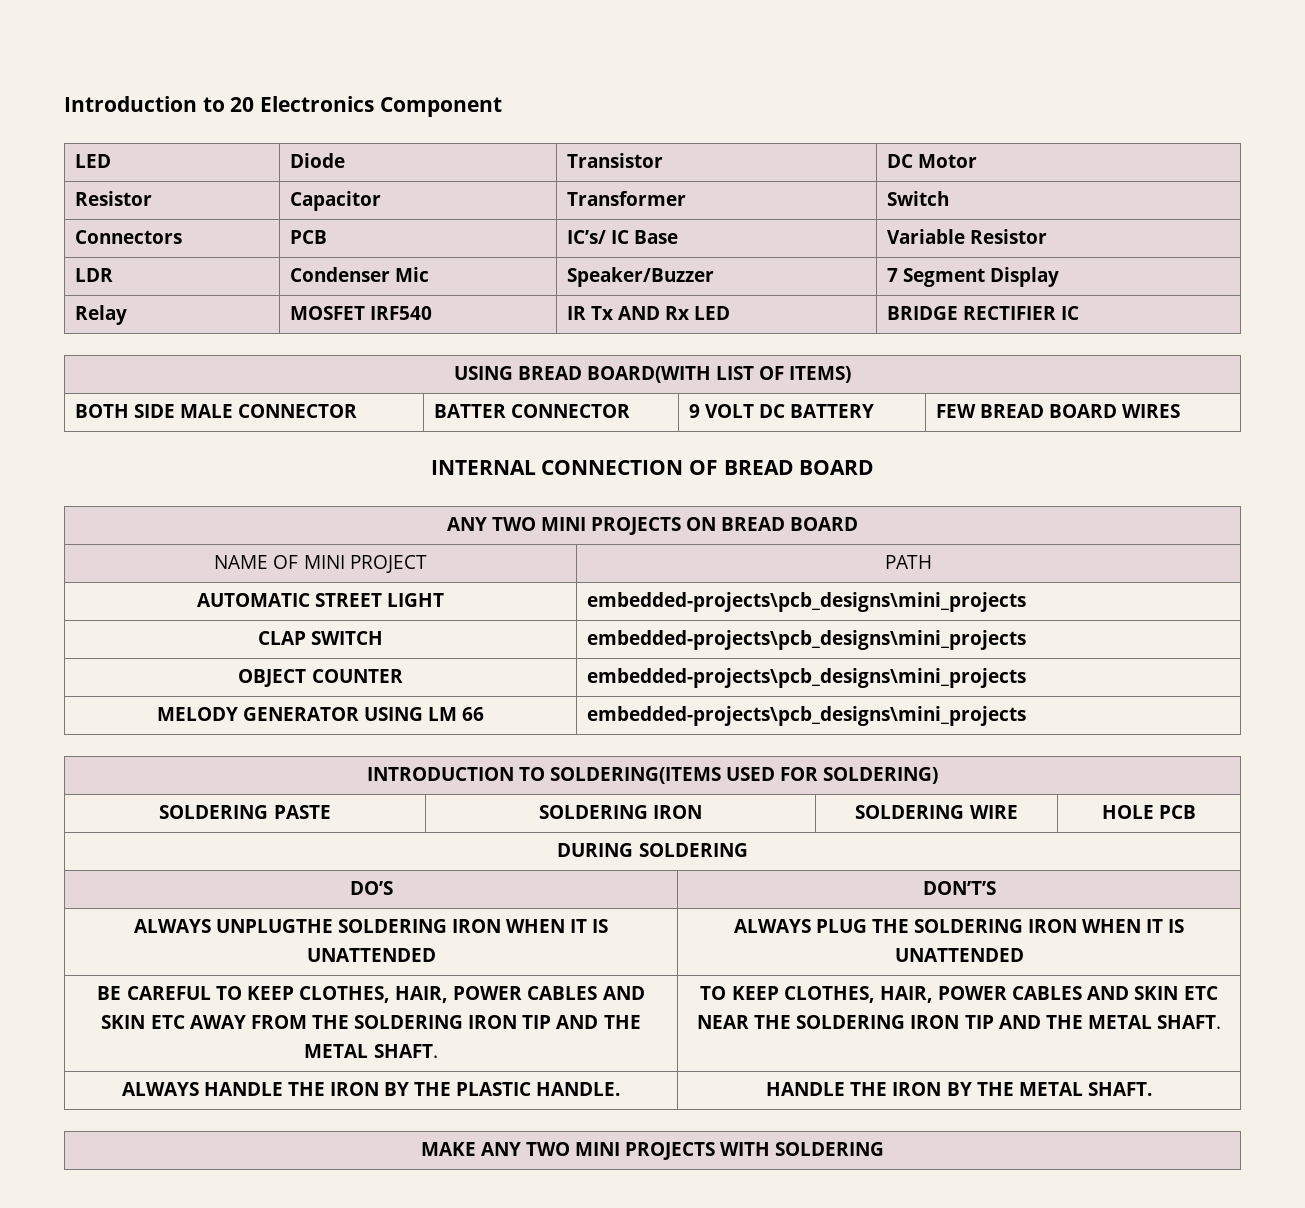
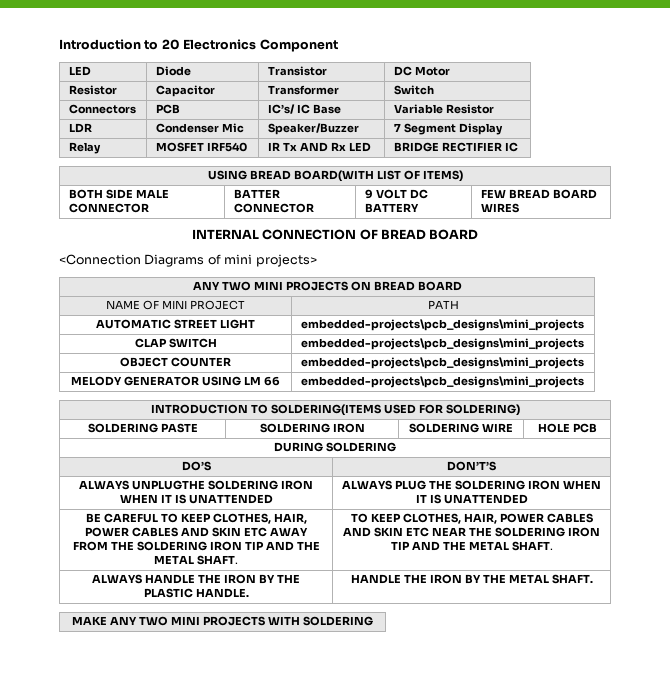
(875, 467) none -> [59,254,317,267] // <Connection Diagrams of mini projects>

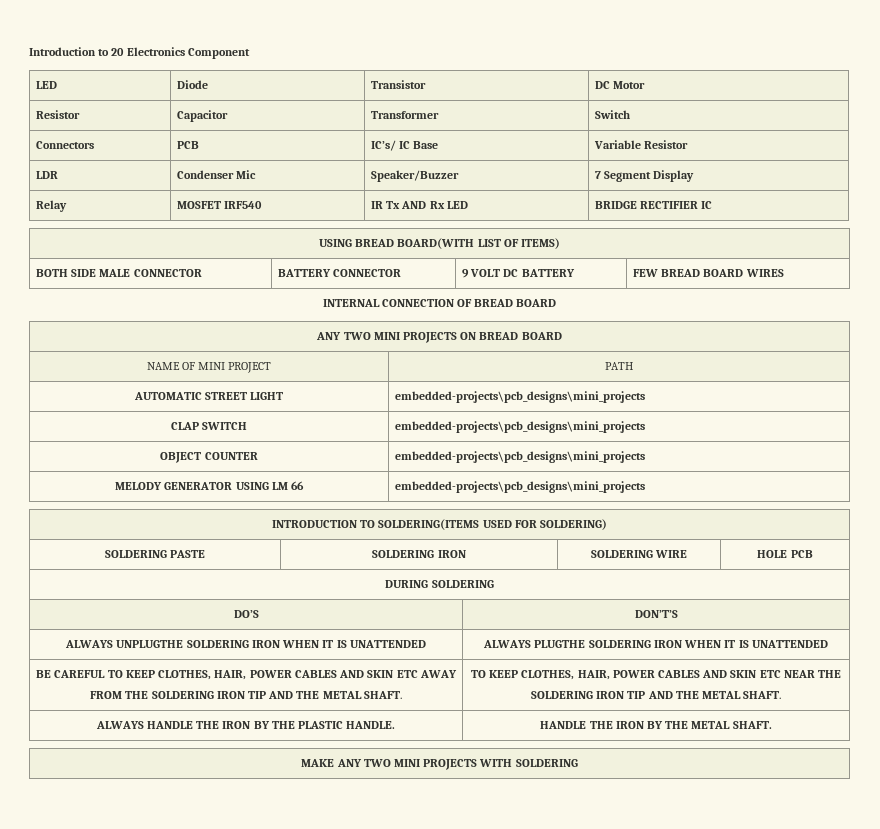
[233,189,280,199] BATTER -> [277,269,331,277] BATTERY
[59,254,317,267] // <Connection Diagrams of mini projects> -> (557, 303) none
[395,480,452,490] PLUG THE -> [534,640,586,648] PLUGTHE

